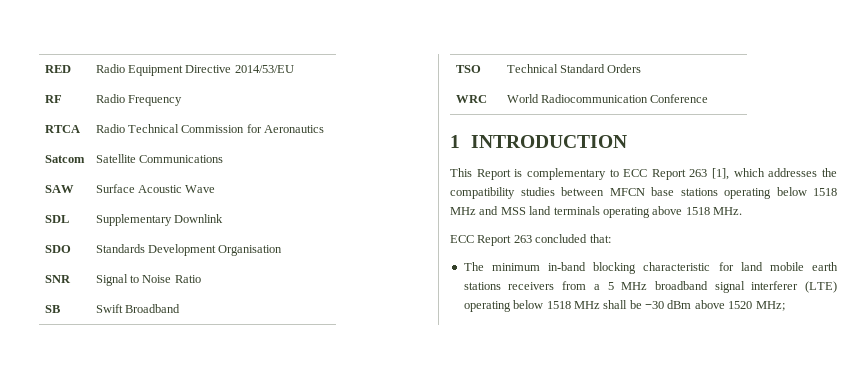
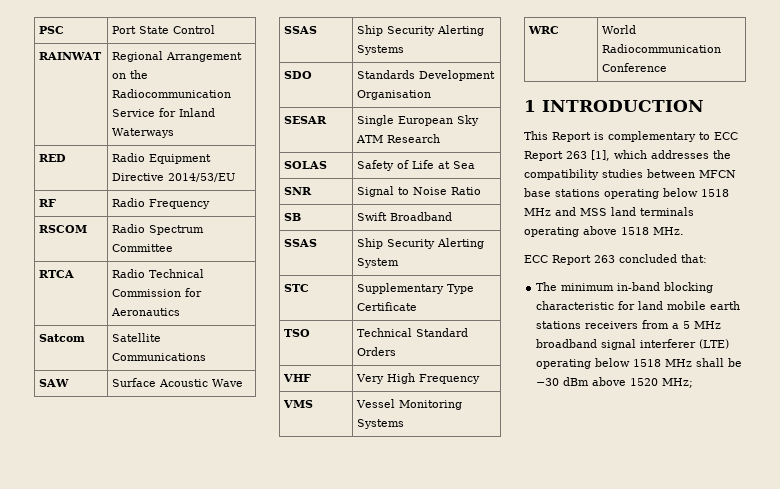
(44, 69) none -> [39,26,65,34] [112,25,216,34] [39,52,103,60] [112,51,243,62] [112,70,149,79] [112,89,232,98] [112,108,216,117] [112,128,175,138] PSC | Port State Control // RAINWAT | Regional Arrangement on the Radiocommunication Service for Inland Waterways //
(183, 100) none -> [39,225,88,233] [112,224,205,235] [112,244,174,252] // RSCOM | Radio Spectrum Committee
[44,215,69,223] [95,214,224,226] SDL | Supplementary Downlink -> [284,26,318,34] [357,25,485,36] [357,45,405,55] SSAS | Ship Security Alerting Systems
(283, 250) none -> [284,116,328,124] [357,115,480,126] [356,134,441,143] [284,161,328,169] [357,160,476,171] // SESAR | Single European Sky ATM Research // SOLAS | Safety of Life at Sea
[455,65,481,73] [506,64,642,73] TSO | Technical Standard Orders -> [284,239,318,247] [357,238,485,249] [357,258,400,268] [284,284,310,292] [357,283,475,294] [357,302,418,311] [284,329,311,337] [357,328,469,337] [357,347,397,356] [283,374,312,382] [356,373,481,384] [283,400,314,408] [356,399,463,410] [357,419,405,429] SSAS | Ship Security Alerting System // STC | Supplementary Type Certificate // TSO | Technical Standard Orders // VHF | Very High Frequency // VMS | Vessel Monitoring Systems

